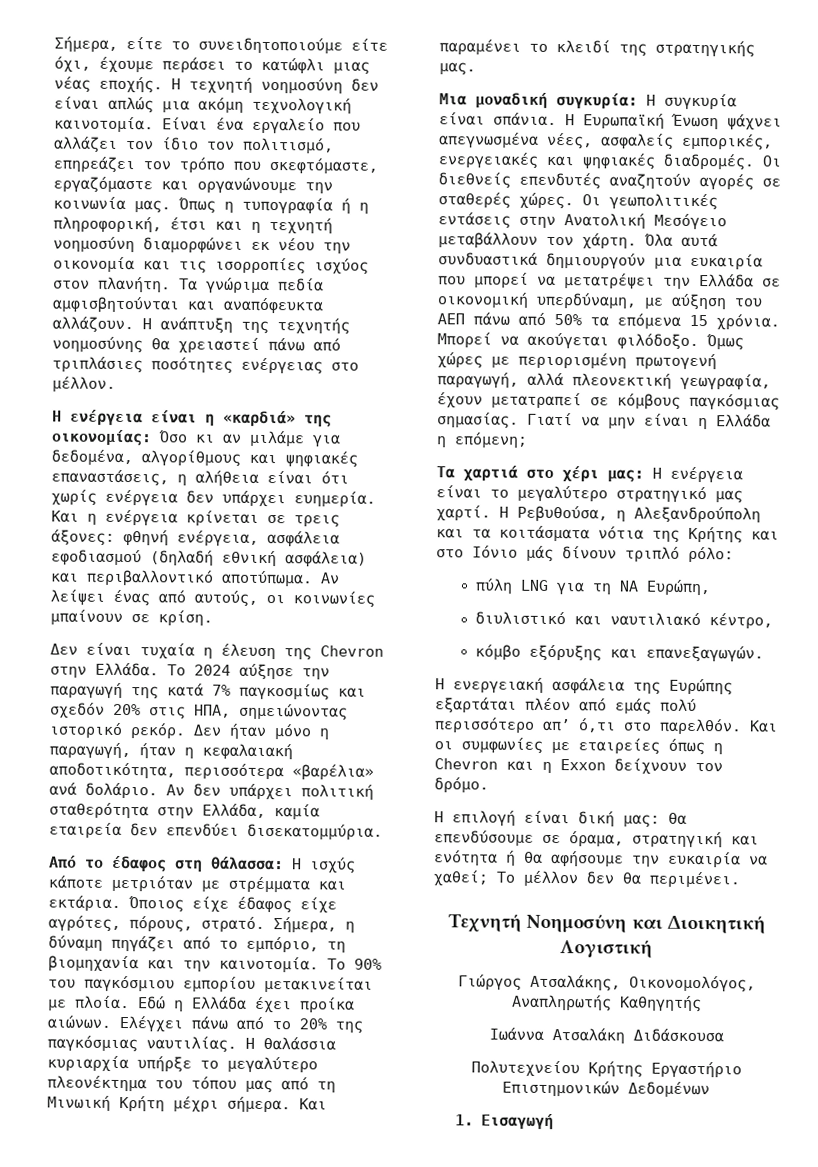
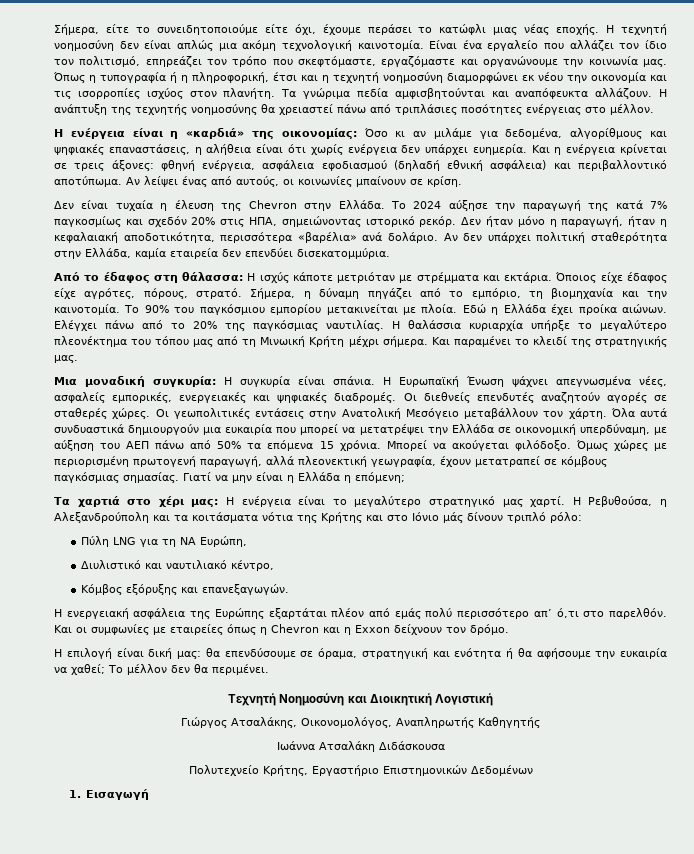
[474,578,513,594] πύλη -> [80,536,109,547] Πύλη
[474,611,566,626] διυλιστικό -> [80,560,141,569] Διυλιστικό
[474,644,521,661] κόμβο -> [80,584,122,595] Κόμβος
[470,1060,643,1078] Πολυτεχνείου Κρήτης -> [188,765,308,776] Πολυτεχνείο Κρήτης,

